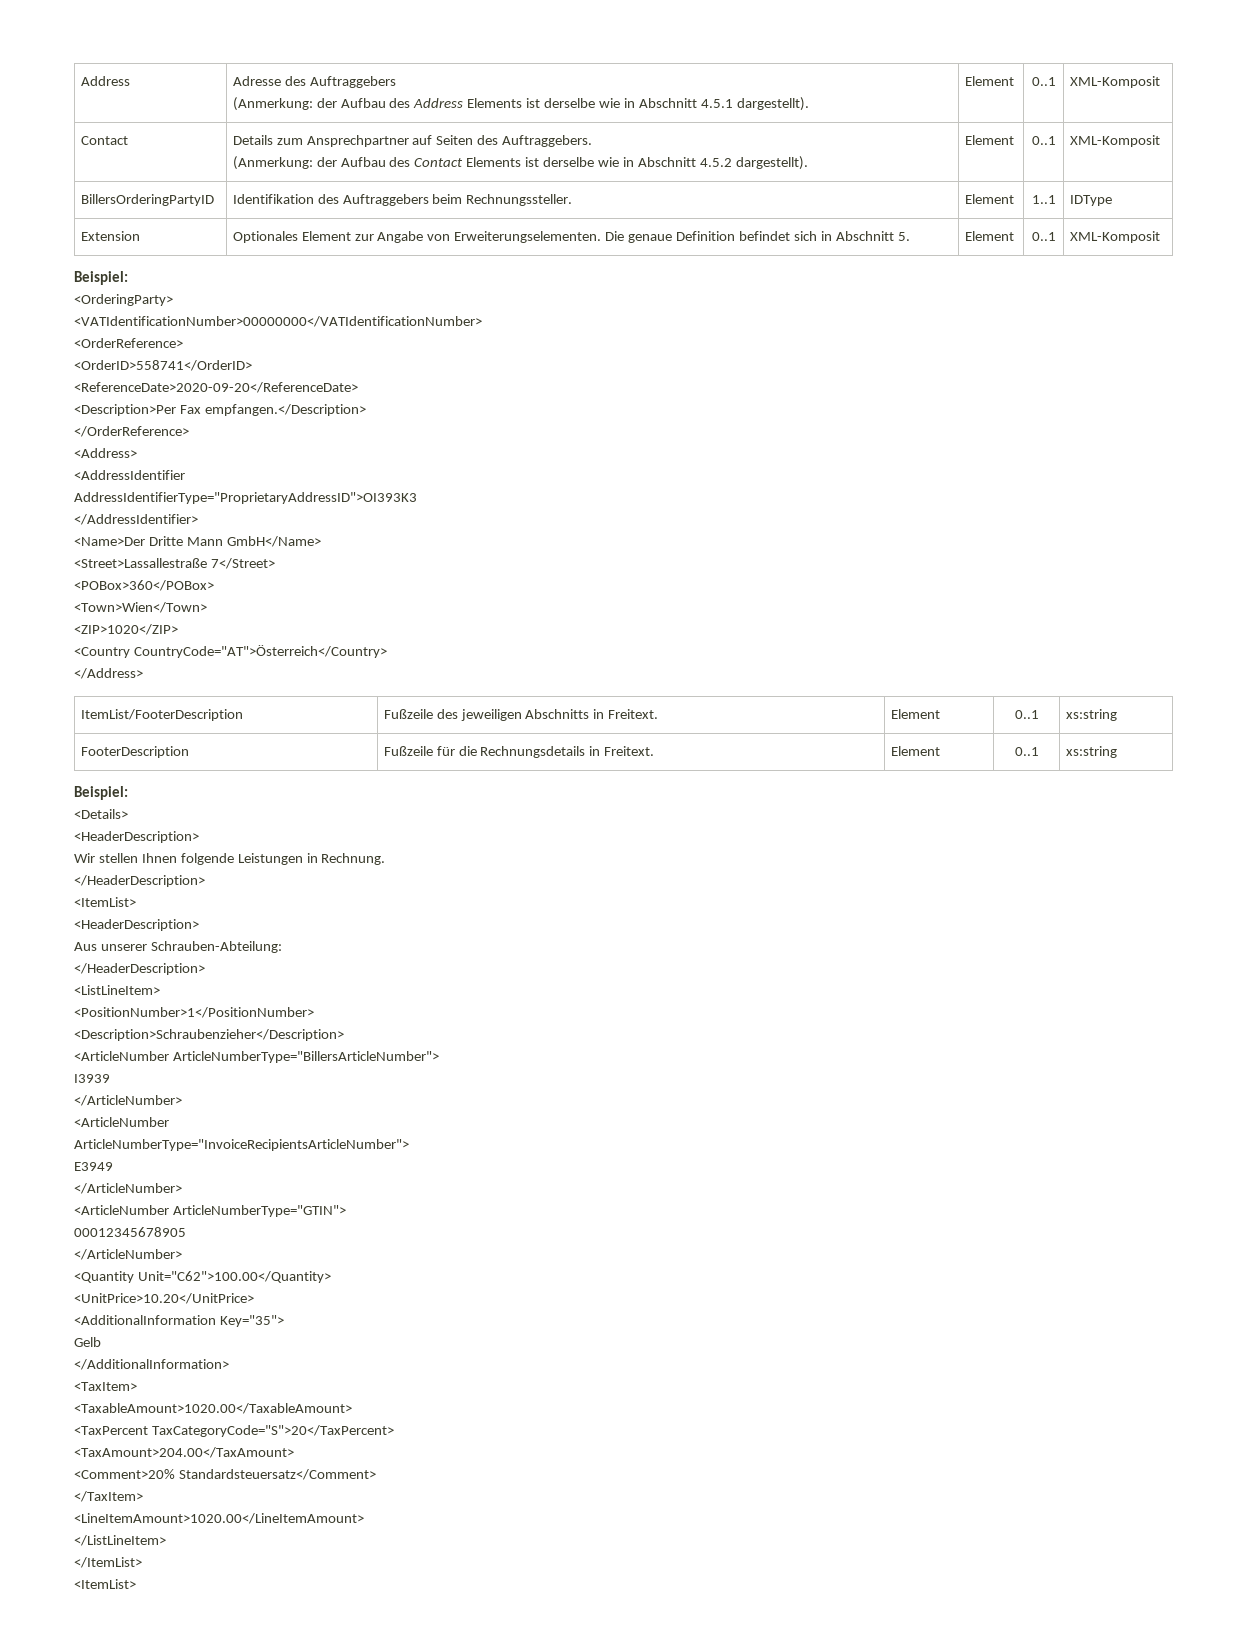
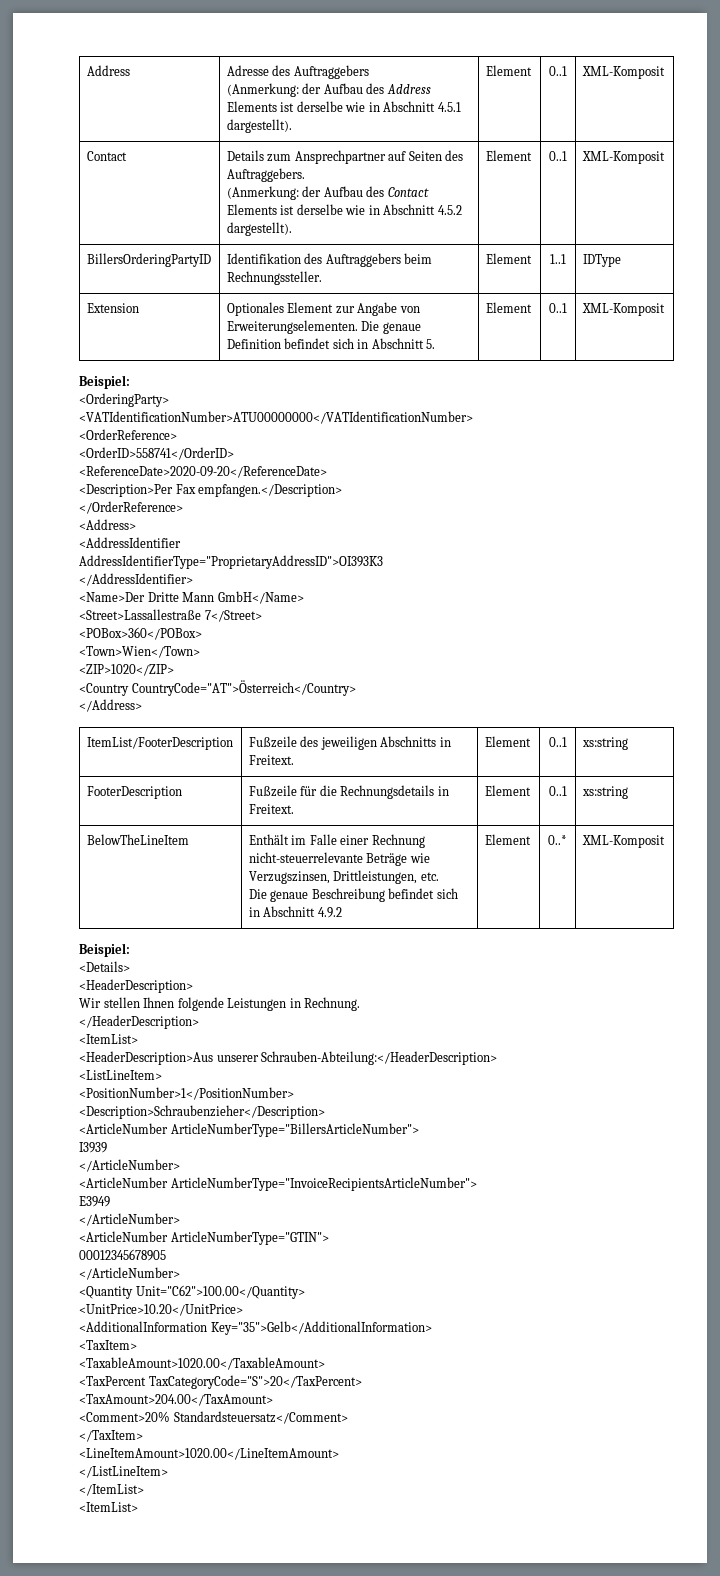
[74,316,482,327] <VATIdentificationNumber>00000000</VATIdentificationNumber> -> [79,411,473,424] <VATIdentificationNumber>ATU00000000</VATIdentificationNumber>
(1117, 752) none -> [86,834,189,845] [248,834,425,848] [248,852,430,866] [248,870,439,884] [248,888,458,902] [248,906,342,918] [484,834,531,845] [548,835,567,845] [581,835,665,848] // BelowTheLineItem | Enthält im Falle einer Rechnung nicht-steuerrelevante Beträge wie Verzugszinsen, Drittleistungen, etc. // Die genaue Beschreibung befindet sich in Abschnitt 4.9.2 | Element | 0..* | XML-Komposit
[74,919,199,931] [74,941,282,953] [74,963,205,975] <HeaderDescription> // Aus unserer Schrauben-Abteilung: // </HeaderDescription> -> [79,1051,498,1065] <HeaderDescription>Aus unserer Schrauben-Abteilung:</HeaderDescription>
(169, 1122) // -> (168, 1182) none
[219,1315,284,1327] [74,1337,101,1347] [74,1359,229,1370] Key="35"> // Gelb // </AdditionalInformation> -> [210,1321,432,1335] Key="35">Gelb</AdditionalInformation>

